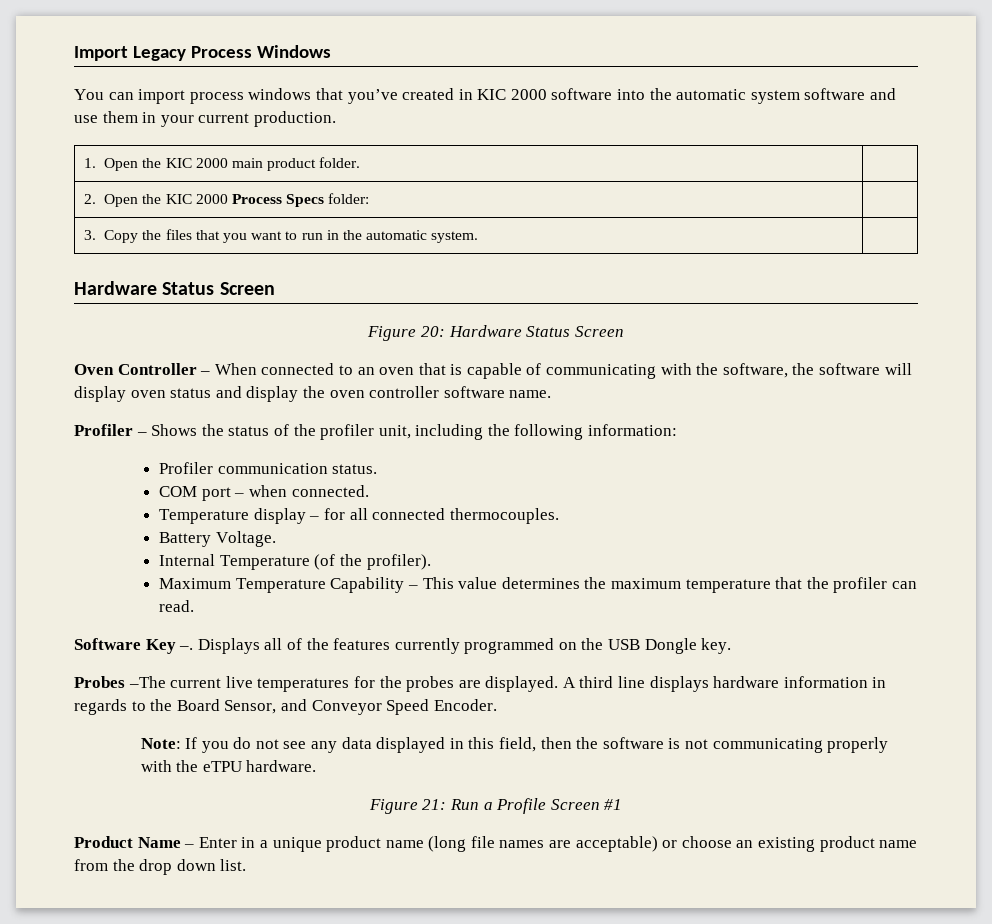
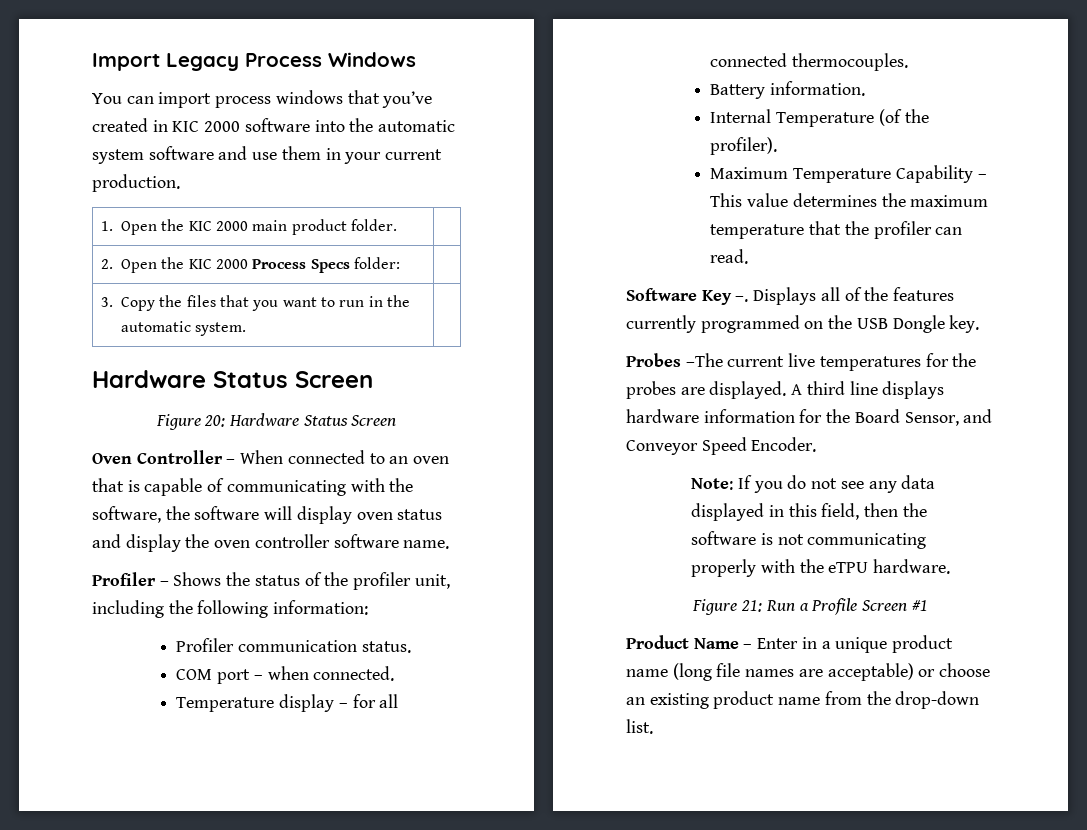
[215,531,276,547] Voltage. -> [770,81,866,96] information.
[872,677,887,688] [74,699,146,715] in regards to -> [799,409,823,423] for
[139,859,216,875] drop down -> [895,691,980,709] drop-down

